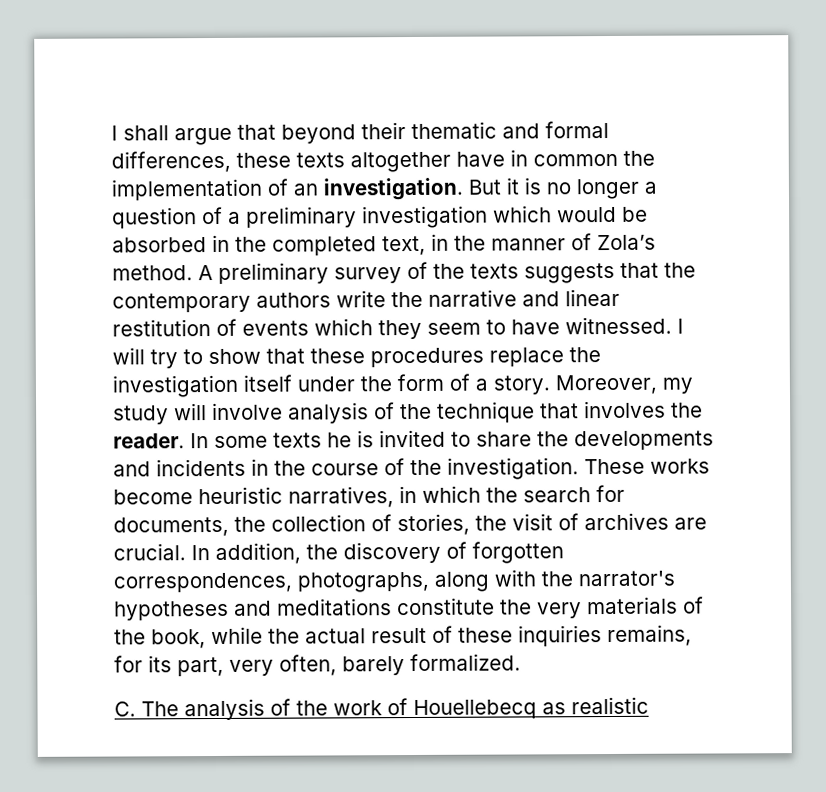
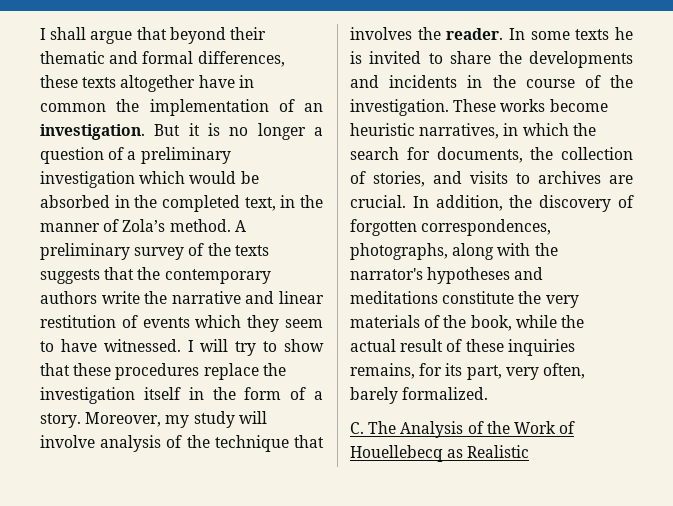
[297,376,355,392] under -> [188,387,204,400] in
[475,513,579,531] the visit of -> [433,171,530,184] and visits to
[184,698,382,721] analysis of the work -> [400,421,556,438] Analysis of the Work
[571,696,649,715] realistic -> [467,445,530,458] Realistic

